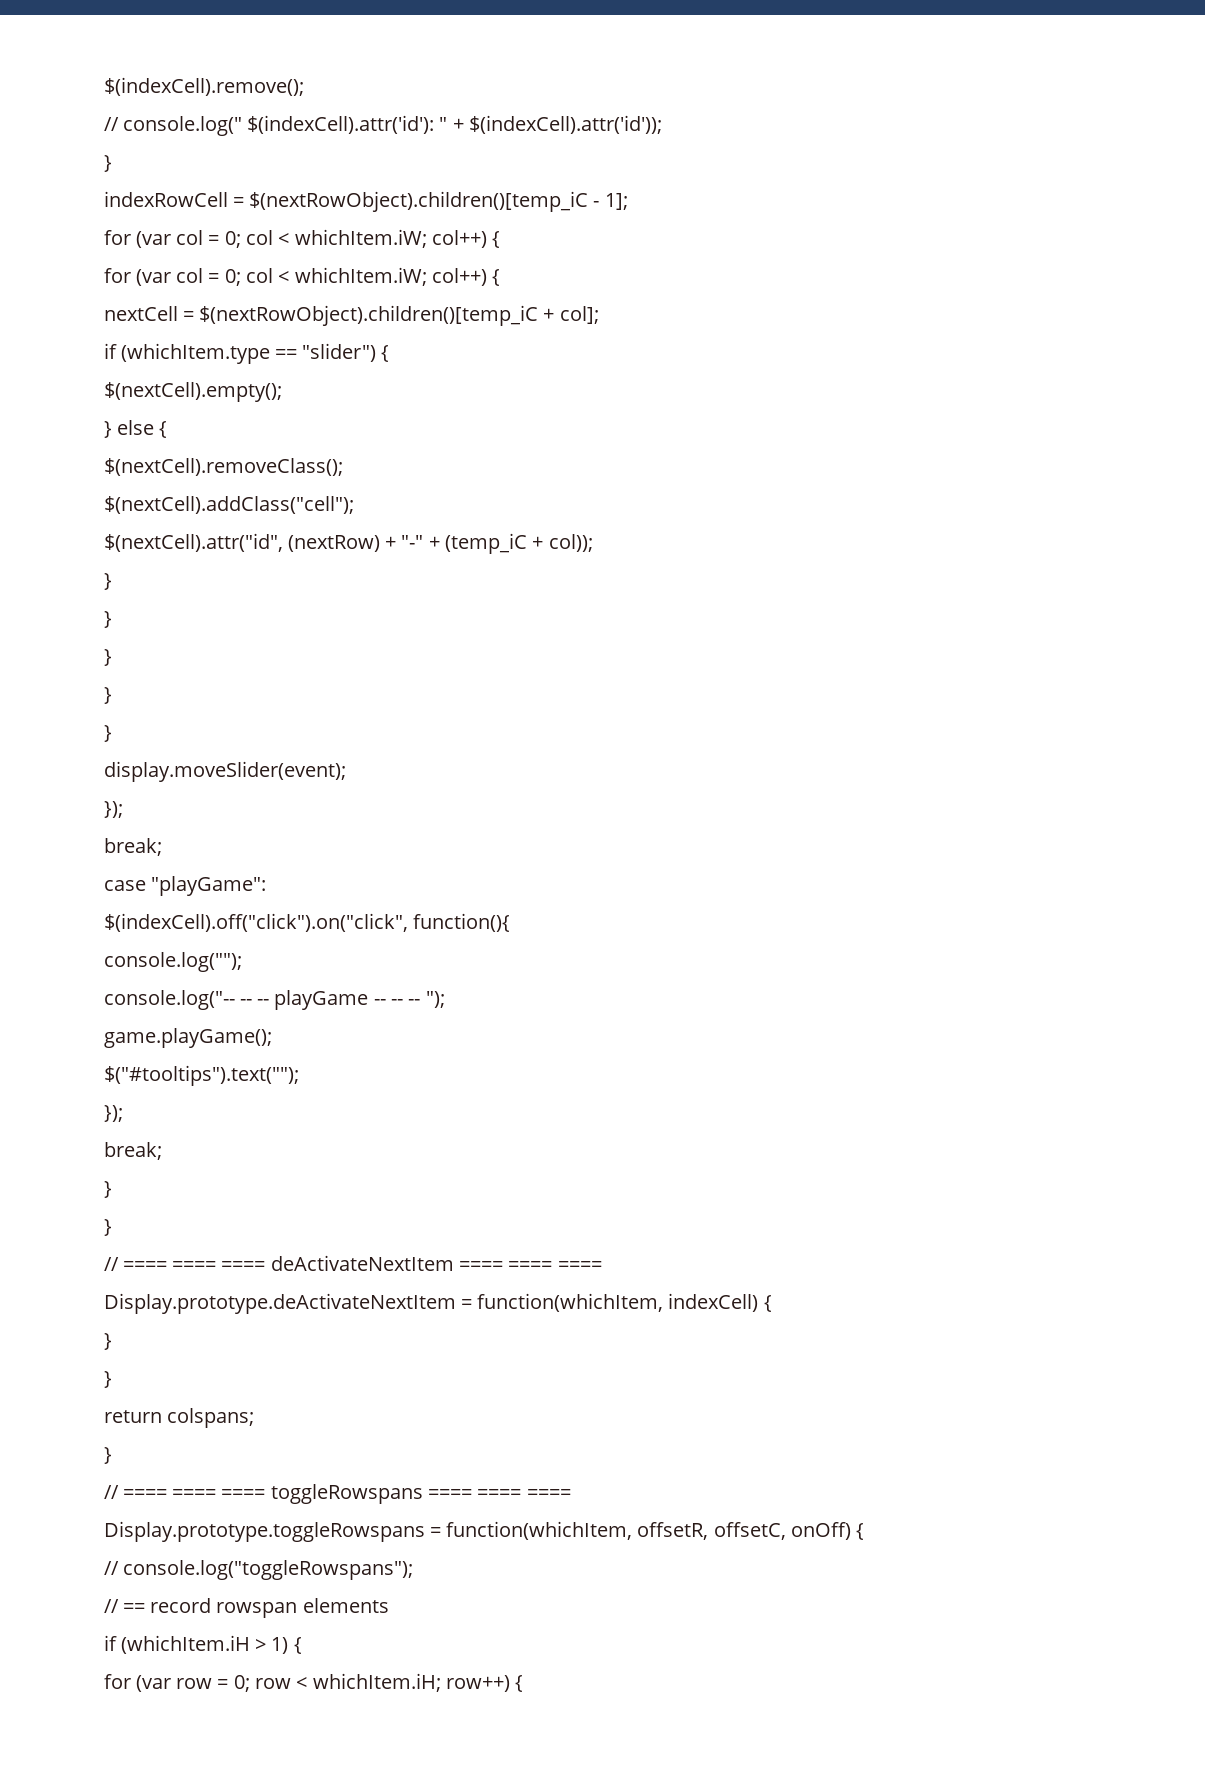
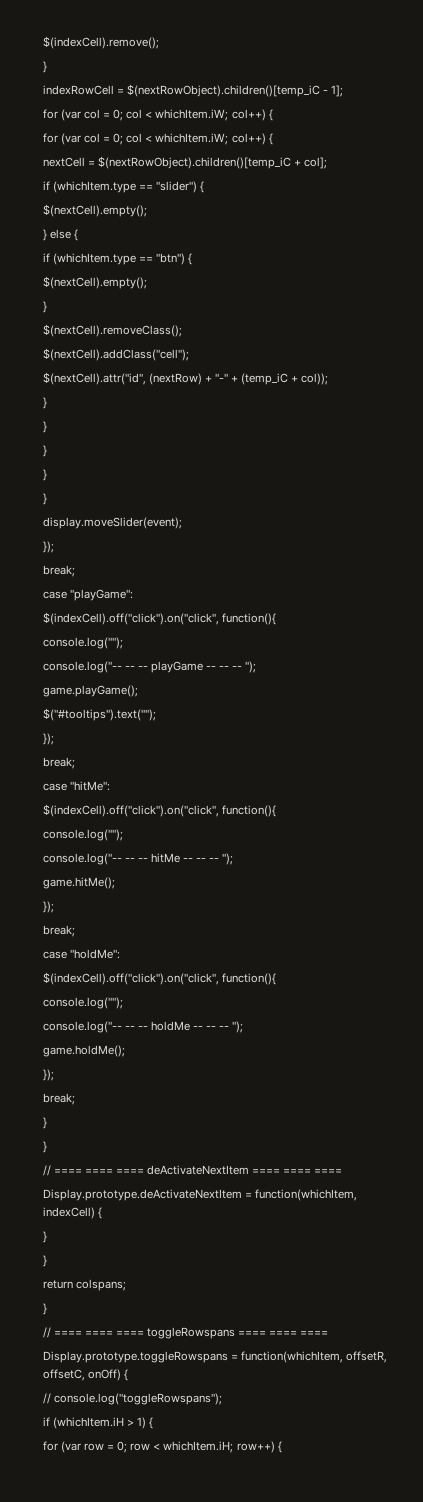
[103,115,663,136] // // console.log(" $(indexCell).attr('id'): " + $(indexCell).attr('id')); -> (159, 42) none
(168, 429) none -> [42,253,193,265] [42,276,147,289] [42,301,47,313] // if (whichItem.type == "btn") { // $(nextCell).empty(); // }
(162, 1151) none -> [42,781,110,791] [42,804,276,817] [42,829,123,841] [42,853,234,865] [42,877,115,889] [42,901,54,913] [42,925,75,937] [42,949,120,959] [42,972,276,985] [42,997,123,1009] [42,1021,244,1033] [42,1045,125,1057] [42,1069,54,1081] [42,1093,75,1105] // case "hitMe": // $(indexCell).off("click").on("click", function(){ // console.log(""); // console.log("-- -- -- hitMe -- -- -- "); // game.hitMe(); // }); // break; // case "holdMe": // $(indexCell).off("click").on("click", function(){ // console.log(""); // console.log("-- -- -- holdMe -- -- -- "); // game.holdMe(); // }); // break;
[103,1598,389,1618] // // == record rowspan elements -> (222, 1399) none

